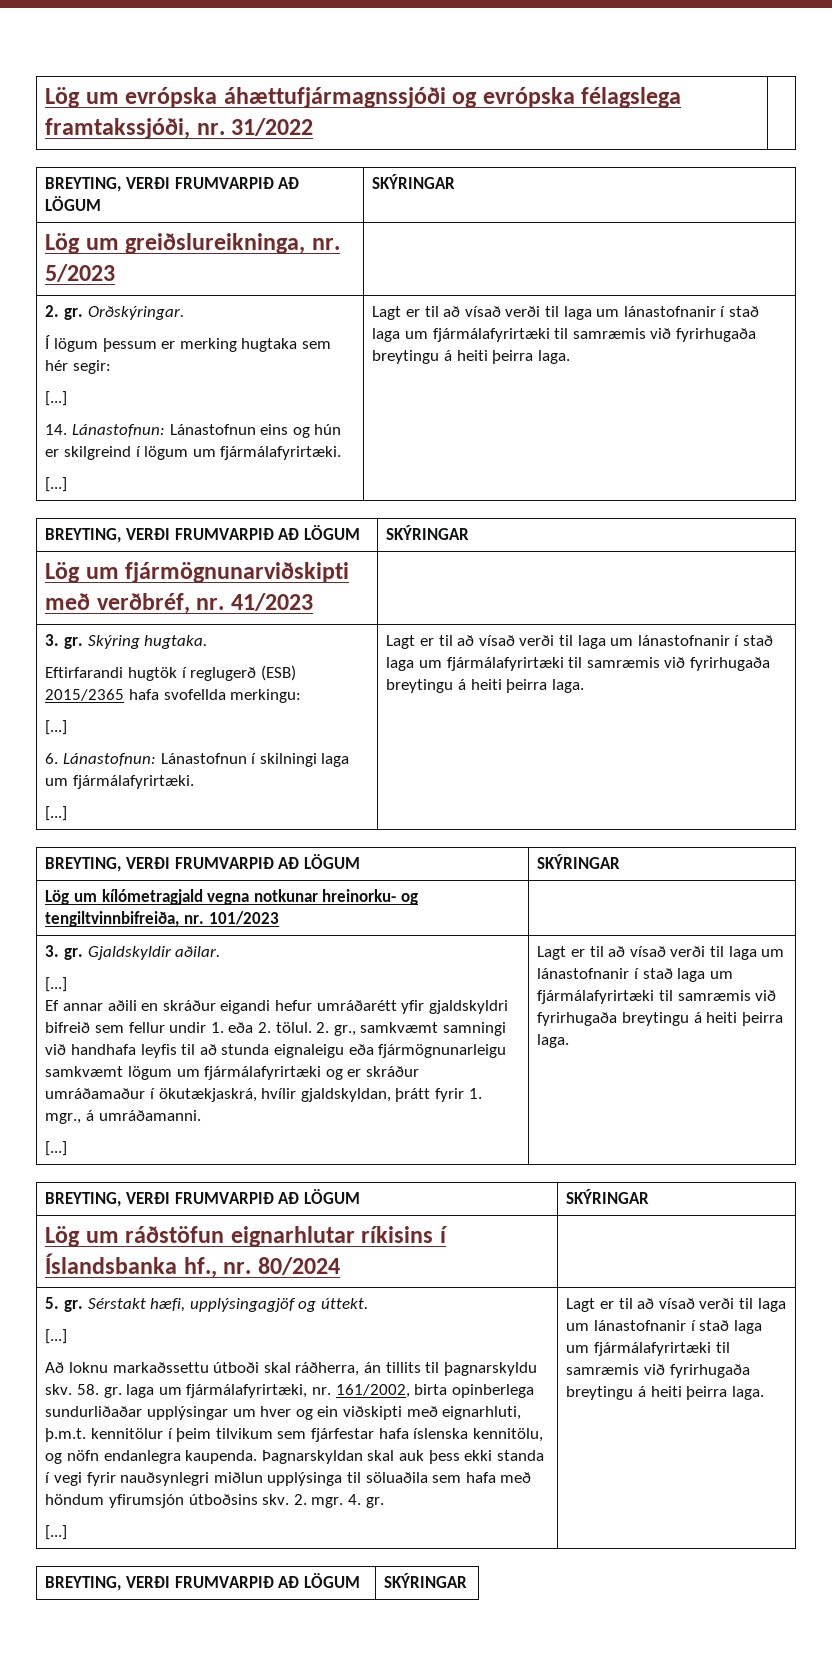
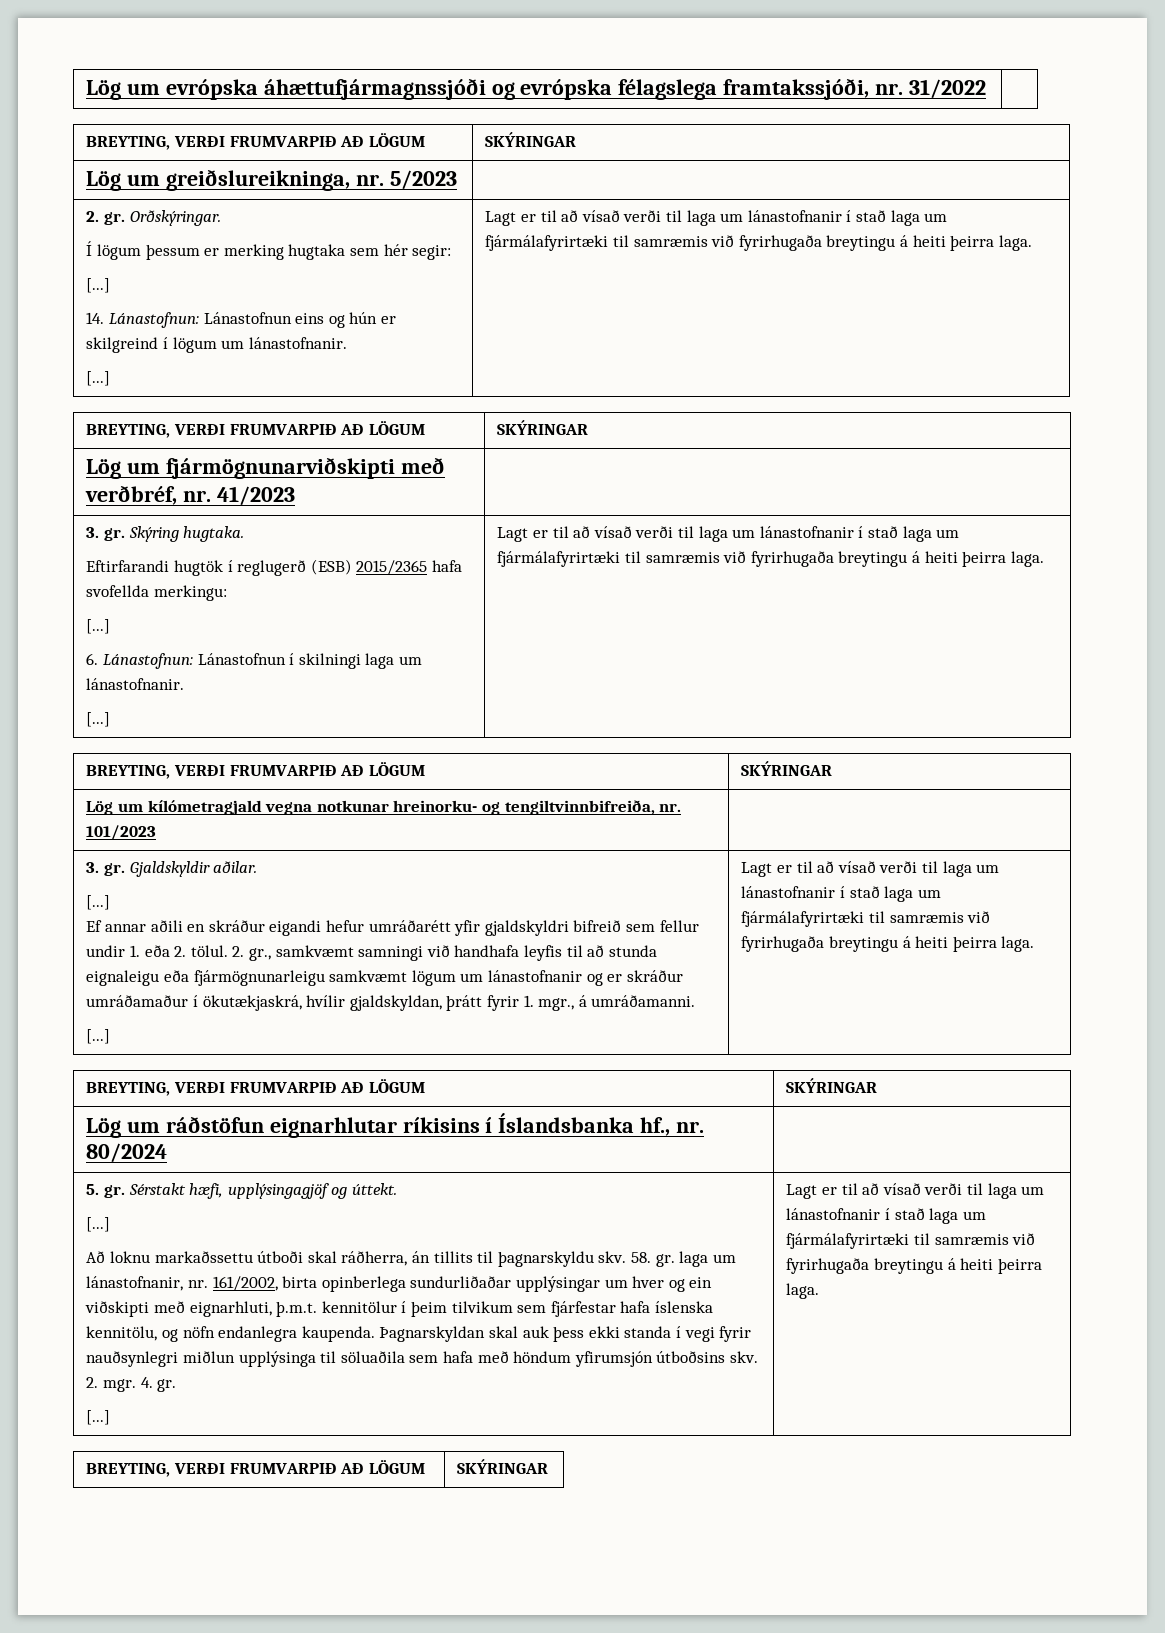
[220,446,342,460] fjármálafyrirtæki. -> [248,337,347,349] lánastofnanir.
[73,775,195,789] fjármálafyrirtæki. -> [86,678,185,690] lánastofnanir.
[204,1066,322,1080] fjármálafyrirtæki -> [487,970,582,982] lánastofnanir
[186,1384,308,1398] fjármálafyrirtæki, -> [86,1276,184,1291] lánastofnanir,

